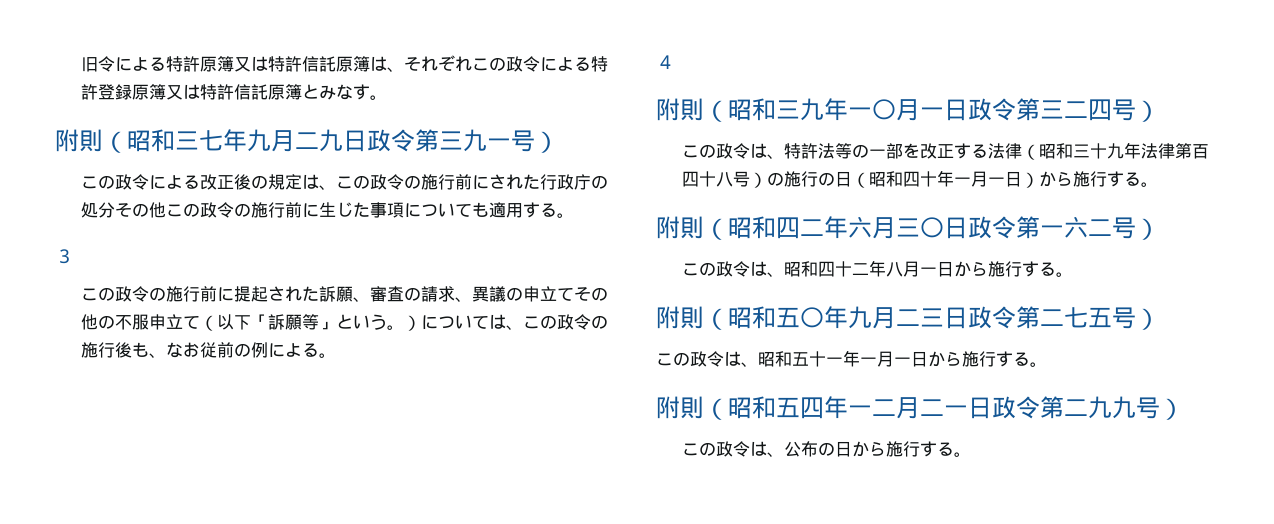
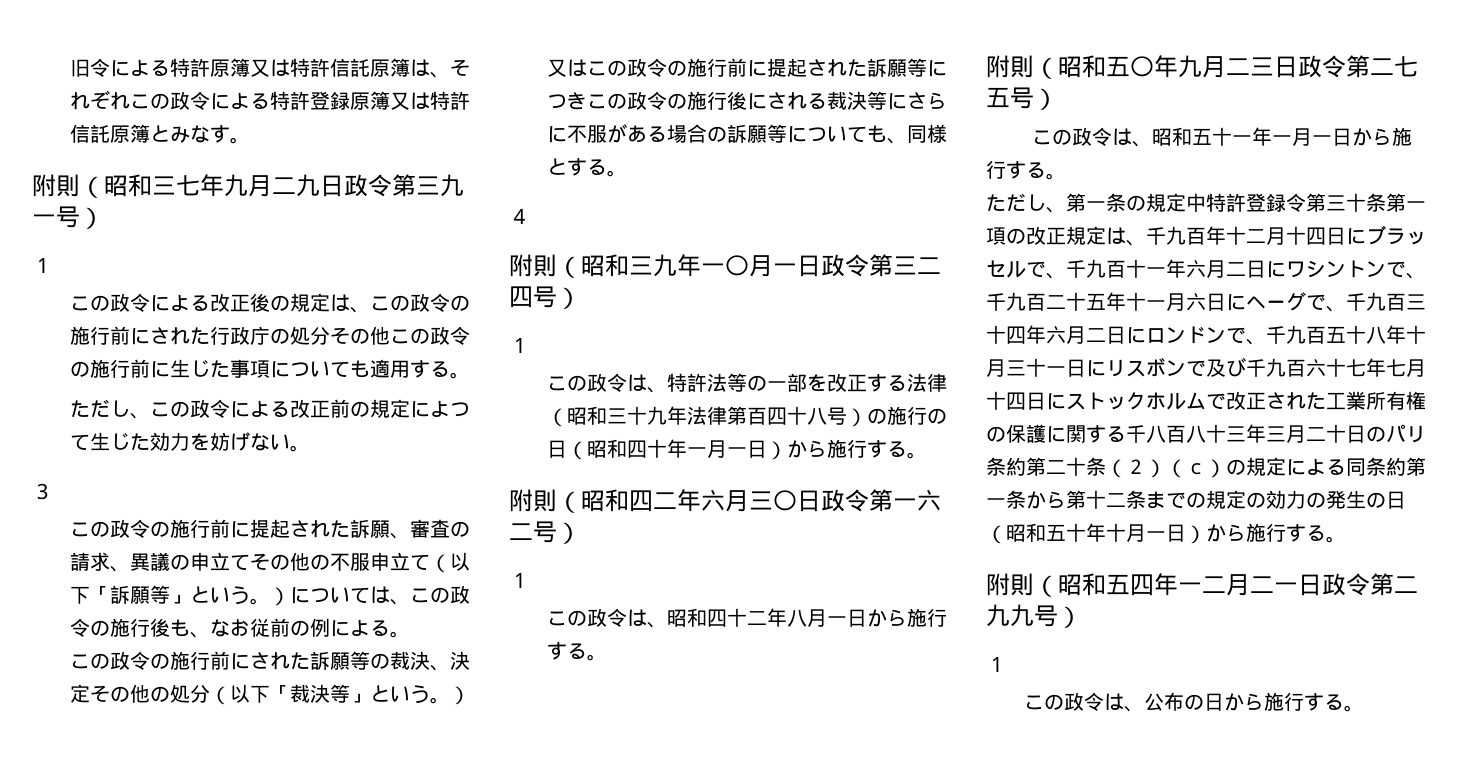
(559, 142) none -> [32,257,53,273] // １
(575, 215) none -> [70,399,471,419] [70,432,311,452] // ただし、この政令による改正前の規定によつて生じた効力を妨げない。
(337, 355) none -> [70,651,471,671] [70,684,471,705] [547,58,948,77] [547,91,948,110] [547,124,948,144] [547,158,628,177] // この政令の施行前にされた訴願等の裁決、決定その他の処分（以下「裁決等」という。）又はこの政令の施行前に提起された訴願等につきこの政令の施行後にされる裁決等にさらに不服がある場合の訴願等についても、同様とする。
(1160, 111) none -> [509,337,530,353] // １
(1160, 229) none -> [509,572,530,588] // １
(1047, 364) none -> [986,193,1426,213] [986,225,1426,246] [986,259,1426,279] [986,292,1426,312] [986,325,1426,345] [986,357,1426,377] [986,391,1426,410] [986,424,1426,443] [986,457,1426,478] [986,490,1406,509] [986,523,1346,544] // ただし、第一条の規定中特許登録令第三十条第一項の改正規定は、千九百年十二月十四日にブラッセルで、千九百十一年六月二日にワシントンで、千九百二十五年十一月六日にヘーグで、千九百三十四年六月二日にロンドンで、千九百五十八年十月三十一日にリスボンで及び千九百六十七年七月十四日にストックホルムで改正された工業所有権の保護に関する千八百八十三年三月二十日のパリ条約第二十条（２）（ｃ）の規定による同条約第一条から第十二条までの規定の効力の発生の日（昭和五十年十月一日）から施行する。
(1184, 409) none -> [986,656,1007,672] // １

